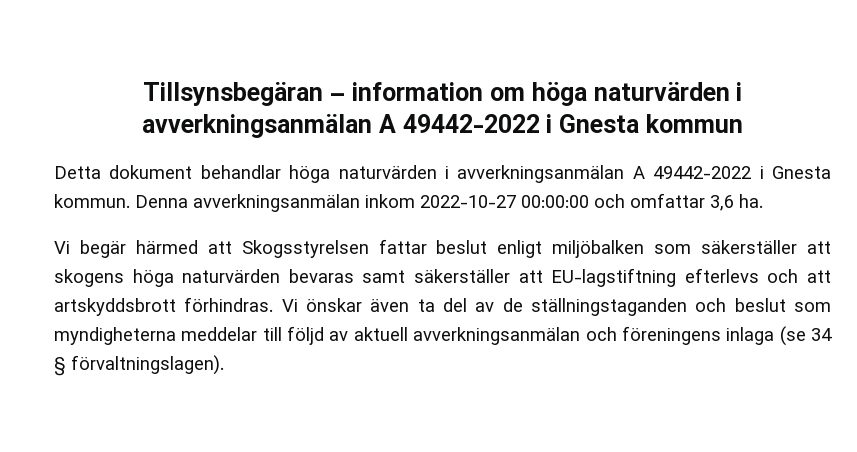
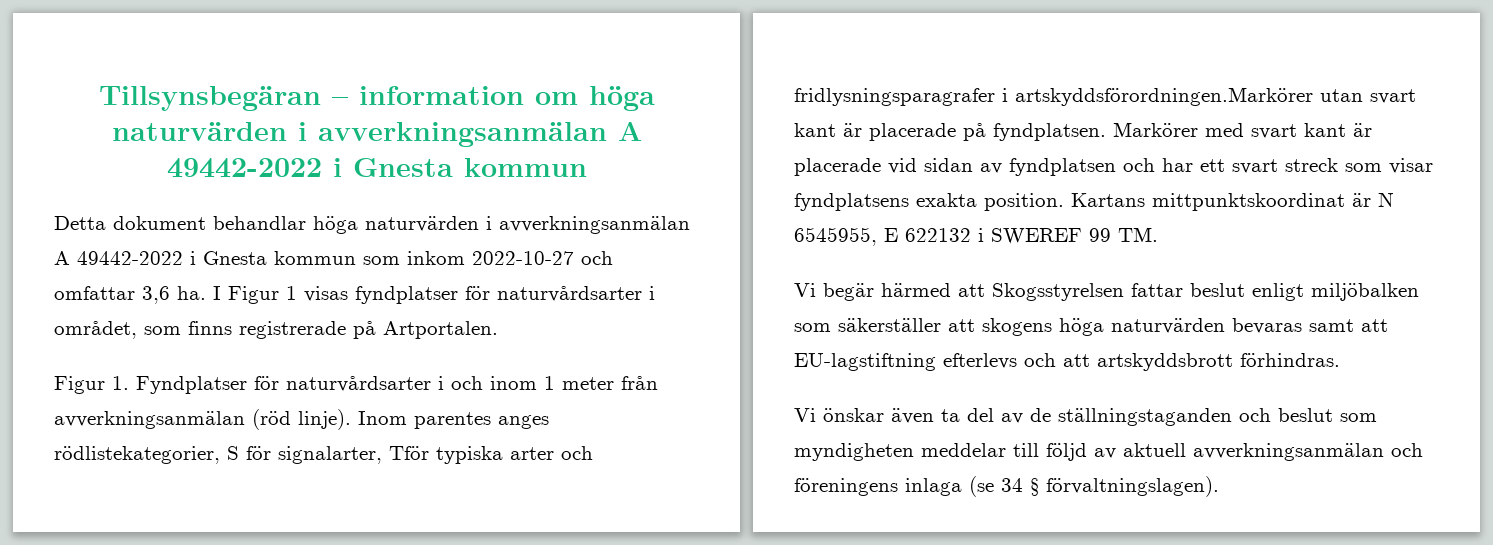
[54,194,360,212] kommun. Denna avverkningsanmälan -> [274,251,400,265] kommun som
[521,195,589,208] 00:00:00 -> (574, 258) none
(763, 201) none -> [213,286,655,304] [54,321,498,339] [54,376,658,394] [54,409,549,430] [54,446,593,464] [794,87,1416,106] [794,122,1372,141] [794,158,1433,176] [794,192,1394,211] [794,227,1158,246] I Figur 1 visas fyndplatser för naturvårdsarter i området, som finns registrerade på Artportalen. // Figur 1. Fyndplatser för naturvårdsarter i och inom 1 meter från avverkningsanmälan (röd linje). Inom parentes anges rödlistekategorier, S för signalarter, Tför typiska arter och fridlysningsparagrafer i artskyddsförordningen.Markörer utan svart kant är placerade på fyndplatsen. Markörer med svart kant är placerade vid sidan av fyndplatsen och har ett svart streck som visar fyndplatsens exakta position. Kartans mittpunktskoordinat är N 6545955, E 622132 i SWEREF 99 TM.
[414,269,510,283] säkerställer -> (1354, 325) none
(274, 304) none -> (1340, 360) //
[54,327,176,345] myndigheterna -> [794,443,914,461] myndigheten

